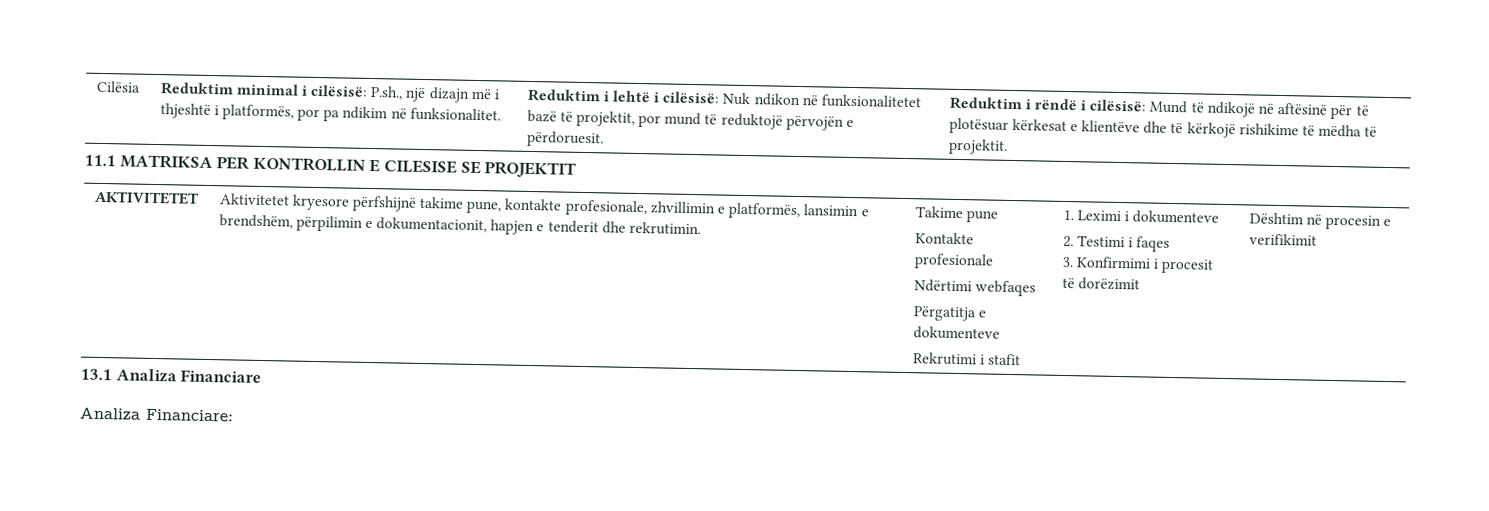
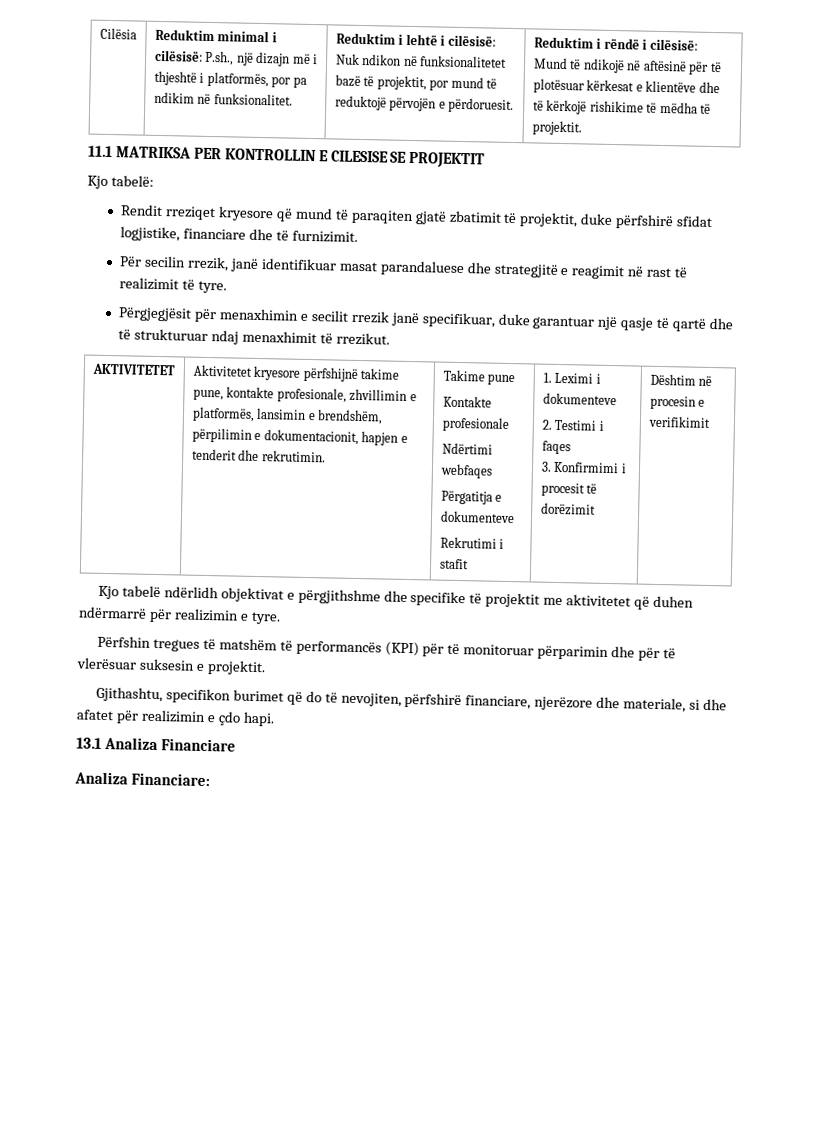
(577, 170) none -> [87,175,154,189] [120,204,714,230] [120,226,358,243] [119,255,689,280] [119,277,228,294] [118,307,735,332] [118,328,390,346] // Kjo tabelë: // Rendit rreziqet kryesore që mund të paraqiten gjatë zbatimit të projektit, duke përfshirë sfidat logjistike, financiare dhe të furnizimit. // Për secilin rrezik, janë identifikuar masat parandaluese dhe strategjitë e reagimit në rast të realizimit të tyre. // Përgjegjësit për menaxhimin e secilit rrezik janë specifikuar, duke garantuar një qasje të qartë dhe të strukturuar ndaj menaxhimit të rrezikut.
(1317, 239) none -> [98,585,694,610] [78,606,281,625] [97,635,676,662] [76,657,266,676] [96,686,727,713] [76,709,275,727] // Kjo tabelë ndërlidh objektivat e përgjithshme dhe specifike të projektit me aktivitetet që duhen ndërmarrë për realizimin e tyre. // Përfshin tregues të matshëm të performancës (KPI) për të monitoruar përparimin dhe për të vlerësuar suksesin e projektit. // Gjithashtu, specifikon burimet që do të nevojiten, përfshirë financiare, njerëzore dhe materiale, si dhe afatet për realizimin e çdo hapi.

